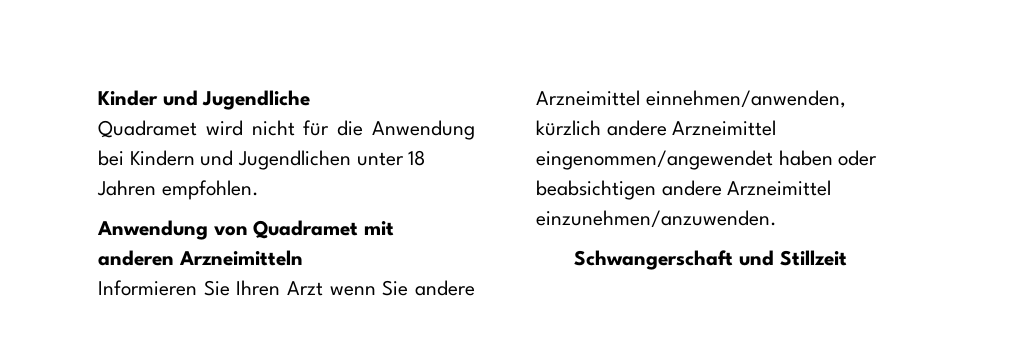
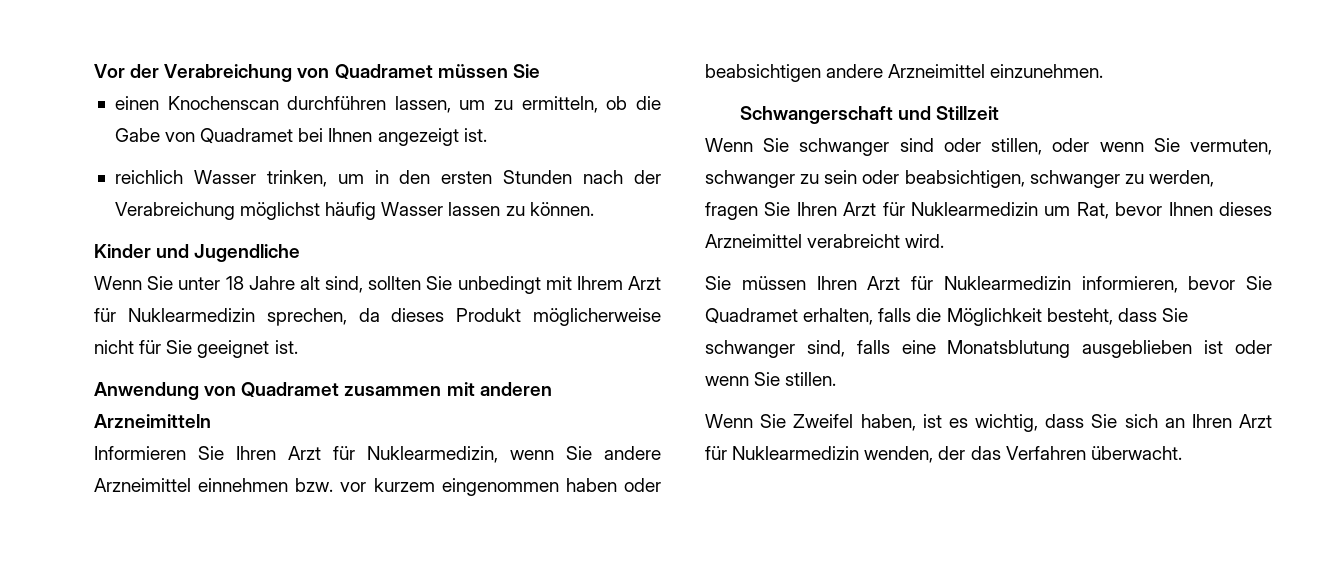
[98,90,311,110] [98,120,475,140] [98,150,426,170] [97,180,259,200] Kinder und Jugendliche // Quadramet wird nicht für die Anwendung bei Kindern und Jugendlichen unter 18 Jahren empfohlen. -> [94,64,540,82] [114,96,662,113] [114,128,487,146] [114,170,661,187] [114,202,594,220] [94,244,301,262] [94,276,661,294] [94,308,661,326] [94,340,298,358] Vor der Verabreichung von Quadramet müssen Sie // einen Knochenscan durchführen lassen, um zu ermitteln, ob die Gabe von Quadramet bei Ihnen angezeigt ist. // reichlich Wasser trinken, um in den ersten Stunden nach der Verabreichung möglichst häufig Wasser lassen zu können. // Kinder und Jugendliche // Wenn Sie unter 18 Jahre alt sind, sollten Sie unbedingt mit Ihrem Arzt für Nuklearmedizin sprechen, da dieses Produkt möglicherweise nicht für Sie geeignet ist.
(359, 229) none -> [344,386,442,396] zusammen
(323, 288) none -> [333,446,498,463] für Nuklearmedizin,
[645,90,846,108] [536,120,777,136] [536,150,773,170] einnehmen/anwenden, kürzlich andere Arzneimittel eingenommen/angewendet -> [198,478,559,496] einnehmen bzw. vor kurzem eingenommen
[536,210,777,228] einzunehmen/anzuwenden. -> [990,64,1104,78] einzunehmen.
(847, 258) none -> [705,138,1272,156] [705,170,1214,188] [705,202,1272,220] [705,234,945,248] [705,276,1272,293] [705,308,1188,326] [705,340,1272,358] [705,372,837,386] [705,414,1272,432] [705,446,1182,463] // Wenn Sie schwanger sind oder stillen, oder wenn Sie vermuten, schwanger zu sein oder beabsichtigen, schwanger zu werden, fragen Sie Ihren Arzt für Nuklearmedizin um Rat, bevor Ihnen dieses Arzneimittel verabreicht wird. // Sie müssen Ihren Arzt für Nuklearmedizin informieren, bevor Sie Quadramet erhalten, falls die Möglichkeit besteht, dass Sie schwanger sind, falls eine Monatsblutung ausgeblieben ist oder wenn Sie stillen. // Wenn Sie Zweifel haben, ist es wichtig, dass Sie sich an Ihren Arzt für Nuklearmedizin wenden, der das Verfahren überwacht.

